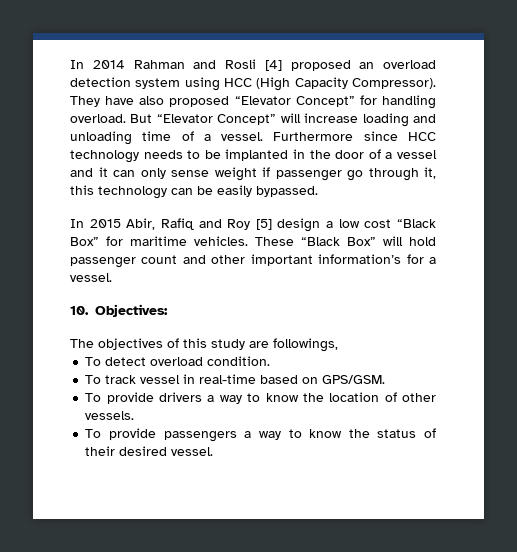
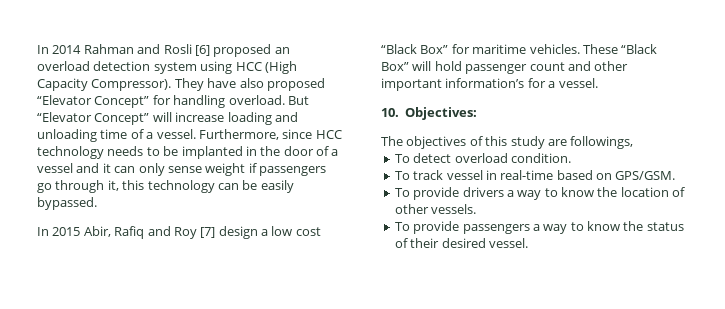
[264,60,282,71] [4] -> [194,45,210,56] [6]
[273,132,354,141] Furthermore -> [198,129,279,140] Furthermore,
[275,170,342,181] passenger -> [259,166,326,176] passengers
[255,219,272,230] [5] -> [200,227,216,238] [7]

